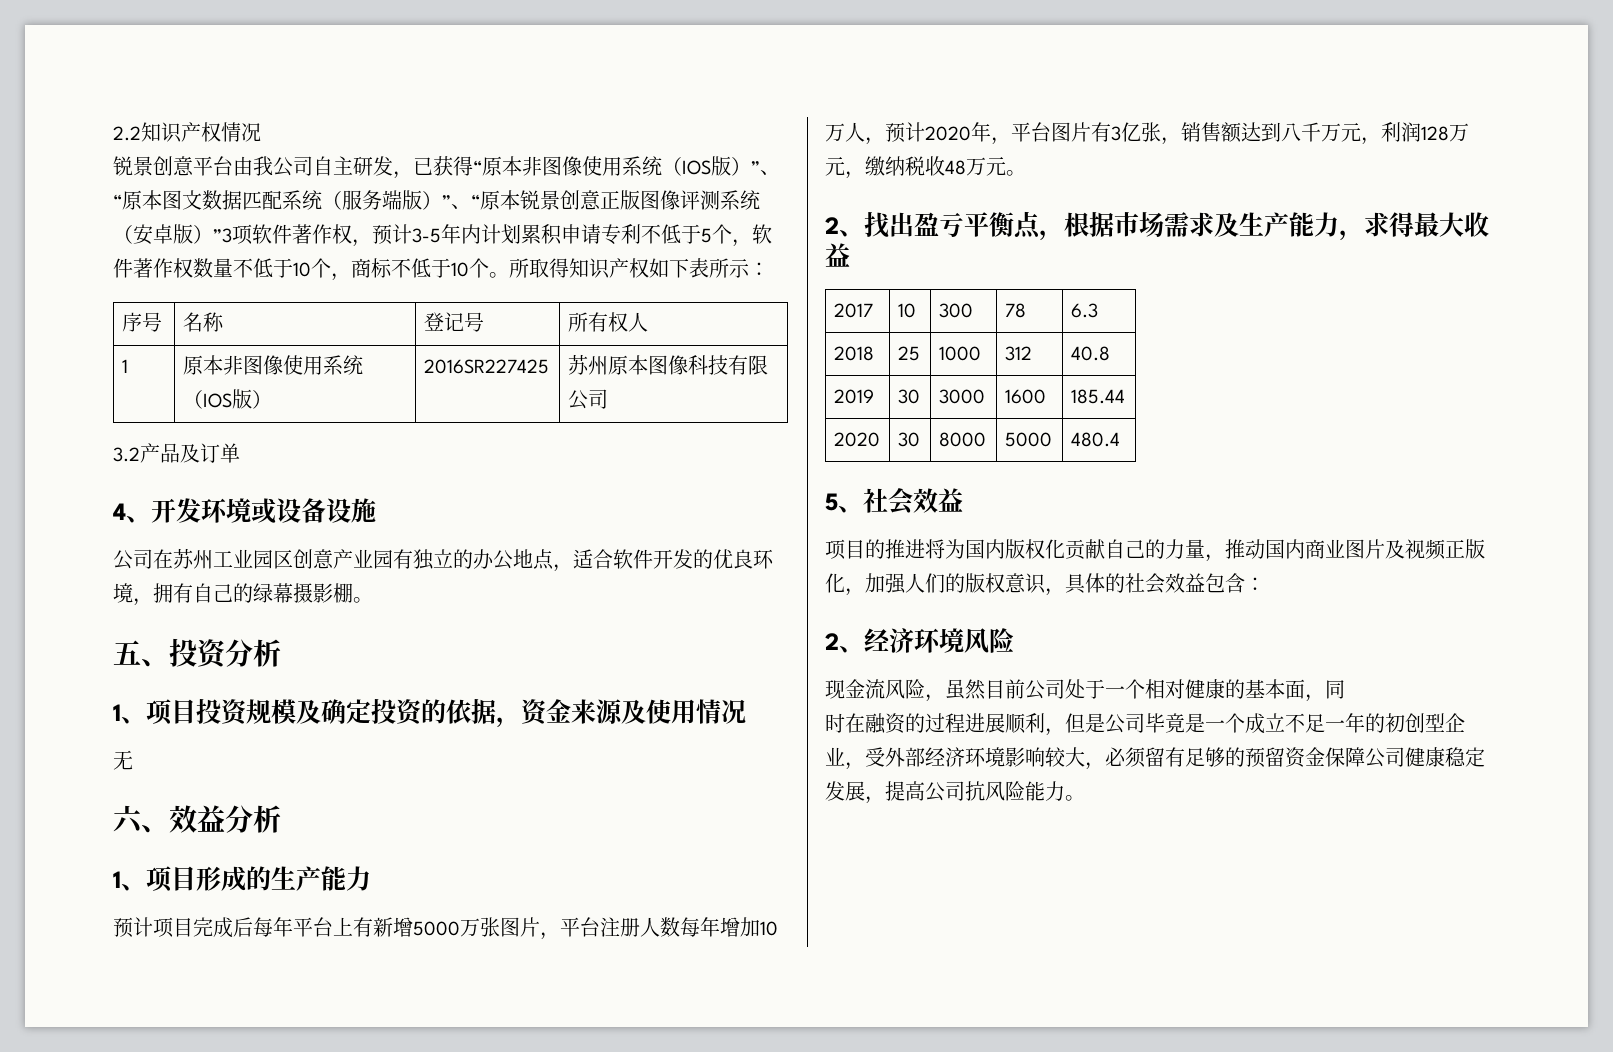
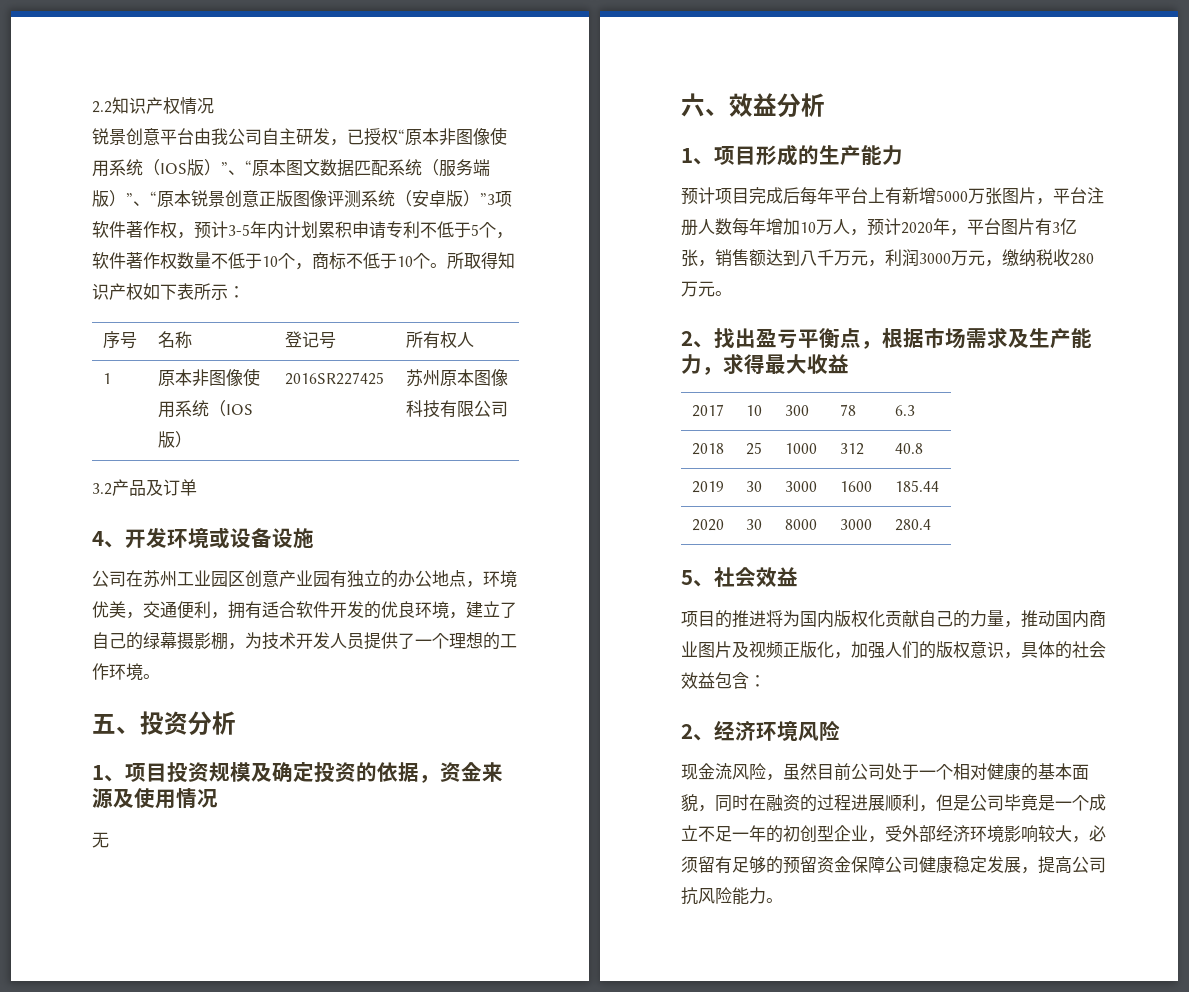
[433,156,473,176] 获得 -> [364,128,398,146] 授权
(573, 568) none -> [483,570,517,588] [92,601,262,619] 环境优美，交通便利，拥有
[153,583,193,603] 拥有 -> [466,601,517,618] 建立了
(353, 593) none -> [228,632,517,650] [92,663,143,681] ，为技术开发人员提供了一个理想的工作环境
[1421,126,1449,141] 128 -> [919,253,951,264] 3000
[945,160,966,175] 48 -> [1070,253,1094,265] 280
[1004,432,1052,447] [1070,432,1120,447] 5000 | 480.4 -> [839,519,872,530] [894,519,931,531] 3000 | 280.4
(1305, 689) none -> [681,794,698,811] 貌
(1345, 689) // -> (732, 803) none

